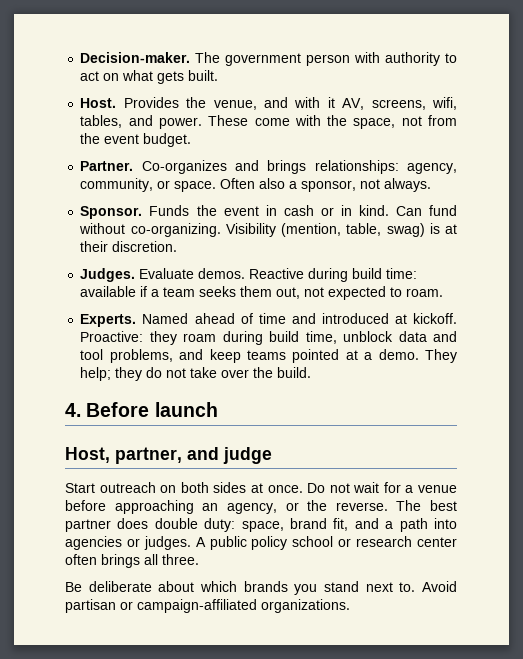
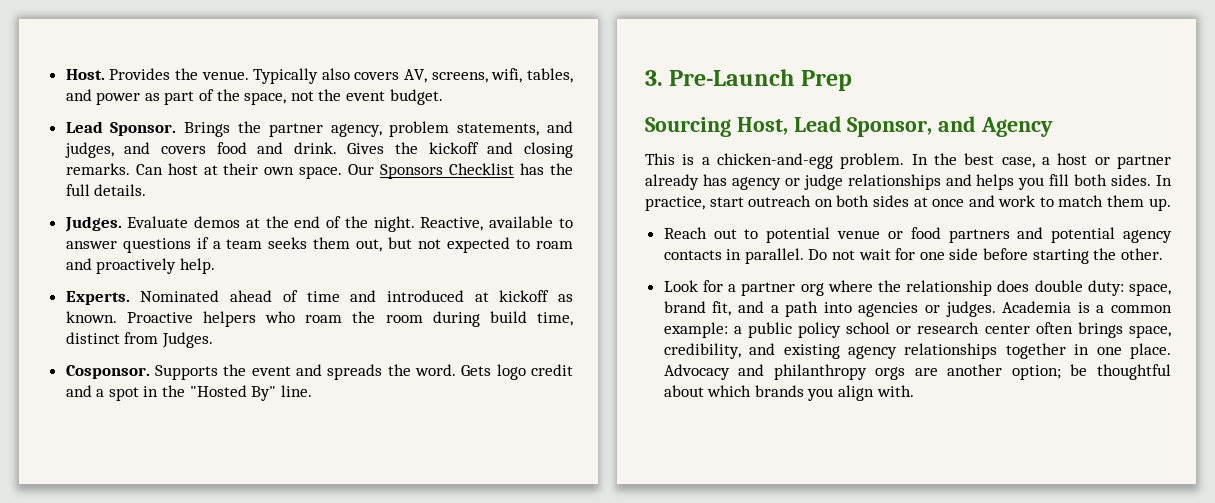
[80,52,458,66] [80,70,219,84] [80,97,335,110] Decision-maker. The government person with authority to act on what gets built. // Host. Provides the venue, and with it -> [65,68,400,84] Host. Provides the venue. Typically also covers
[158,115,321,129] power. These come with -> [96,89,215,105] power as part of
[428,115,457,126] from -> (314, 96) none
[80,160,457,174] [80,178,432,192] [80,205,457,219] [79,223,458,237] [80,241,178,252] [80,268,418,282] [80,286,137,297] Partner. Co-organizes and brings relationships: agency, community, or space. Often also a sponsor, not always. // Sponsor. Funds the event in cash or in kind. Can fund without co-organizing. Visibility (mention, table, swag) is at their discretion. // Judges. Evaluate demos. Reactive during build time: available -> [65,121,574,137] [64,142,573,158] [65,163,573,179] [65,184,147,196] [64,216,573,232] [65,238,191,253] Lead Sponsor. Brings the partner agency, problem statements, and judges, and covers food and drink. Gives the kickoff and closing remarks. Can host at their own space. Our Sponsors Checklist has the full details. // Judges. Evaluate demos at the end of the night. Reactive, available to answer questions
(301, 293) none -> [388,237,413,249] but
[406,288,444,297] roam. -> [536,241,573,249] [65,258,215,274] roam and proactively help.
[142,313,189,324] Named -> [140,290,220,302] Nominated
[412,313,457,324] [80,331,457,345] [80,349,457,363] [80,367,312,381] [65,402,218,417] [65,447,272,464] [65,483,95,493] kickoff. Proactive: they roam during build time, unblock data and tool problems, and keep teams pointed at a demo. They help; they do not take over the build. // 4. Before launch // Host, partner, and judge // Start -> [499,290,573,302] [65,311,573,327] [65,332,213,348] [65,364,573,380] [65,385,312,401] [645,69,852,91] [645,116,1054,137] [645,153,1171,169] [645,174,1172,190] [645,196,744,211] kickoff as known. Proactive helpers who roam the room during build time, distinct from Judges. // Cosponsor. Supports the event and spreads the word. Gets logo credit and a spot in the "Hosted By" line. // 3. Pre-Launch Prep // Sourcing Host, Lead Sponsor, and Agency // This is a chicken-and-egg problem. In the best case, a host or partner already has agency or judge relationships and helps you fill both sides. In practice, start
[267,482,457,493] [65,500,457,514] [65,519,111,532] once. Do not wait for a venue before approaching an agency, or the reverse. The best partner -> [932,195,1171,211] [663,227,1172,243] [663,248,1163,264] [663,280,993,296] once and work to match them up. // Reach out to potential venue or food partners and potential agency contacts in parallel. Do not wait for one side before starting the other. // Look for a partner org where the relationship
[195,537,206,547] A -> [1002,301,1172,313] [663,322,742,338] Academia is a common example: a
[144,554,199,565] [65,581,457,595] [65,599,350,613] all three. // Be deliberate about which brands you stand next to. Avoid partisan or campaign-affiliated organizations. -> [1129,325,1171,338] [663,343,1171,359] [663,364,1171,380] [663,385,914,401] space, credibility, and existing agency relationships together in one place. Advocacy and philanthropy orgs are another option; be thoughtful about which brands you align with.

